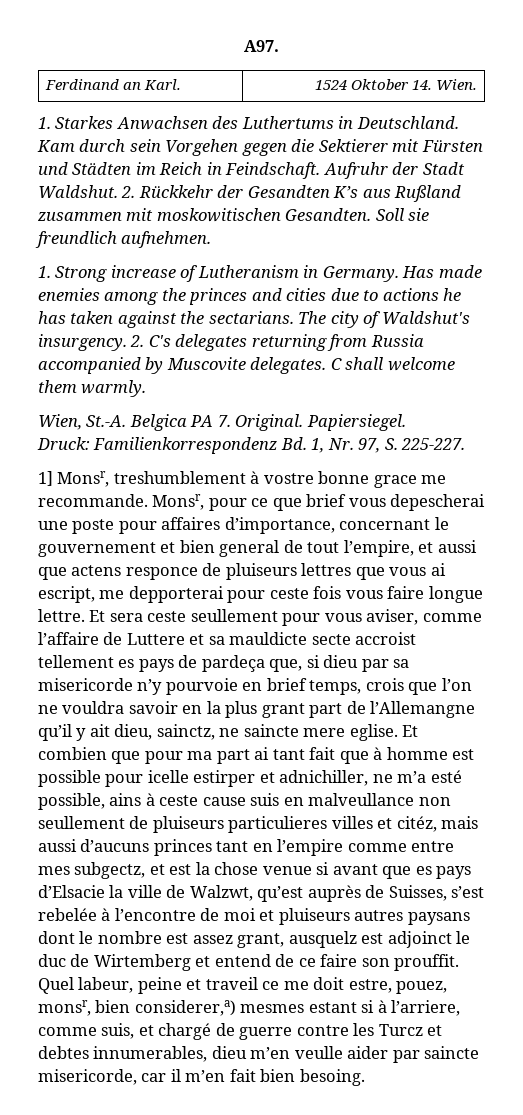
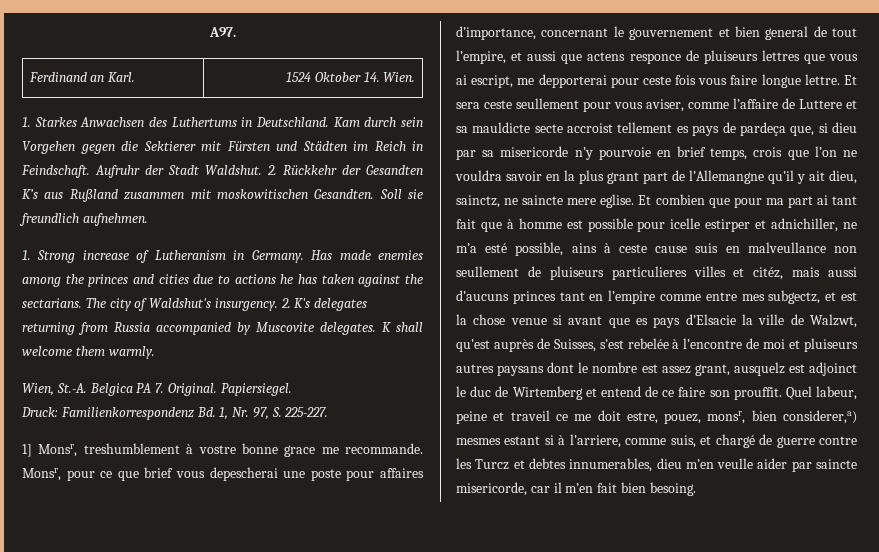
[148,335,171,347] C's -> [294,298,311,308] K's
[330,358,342,370] C -> [382,322,391,332] K

